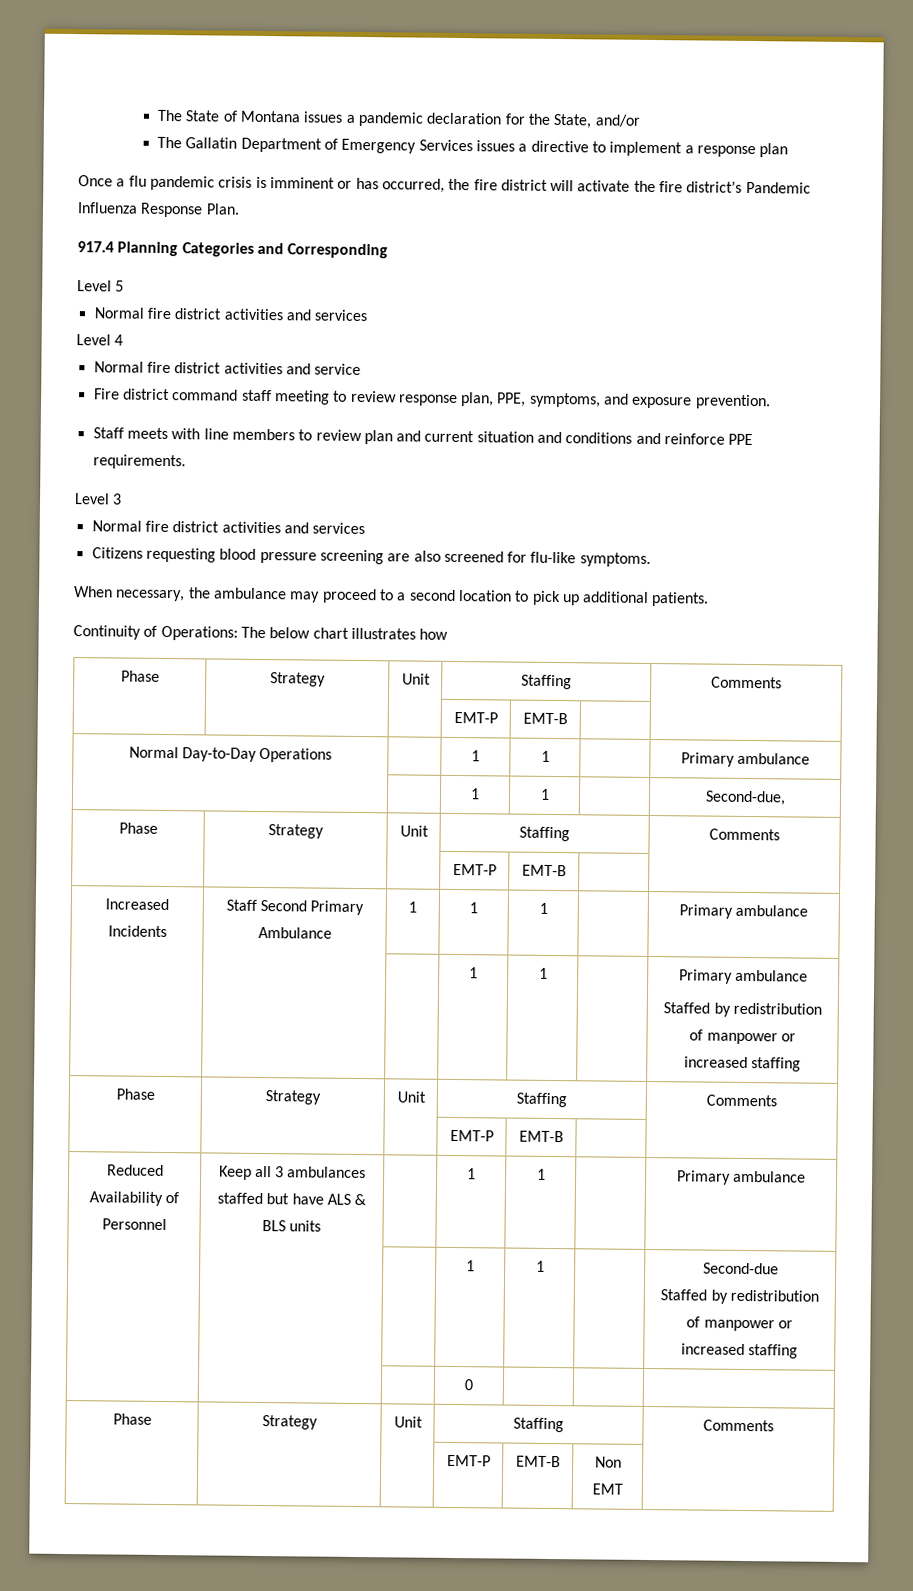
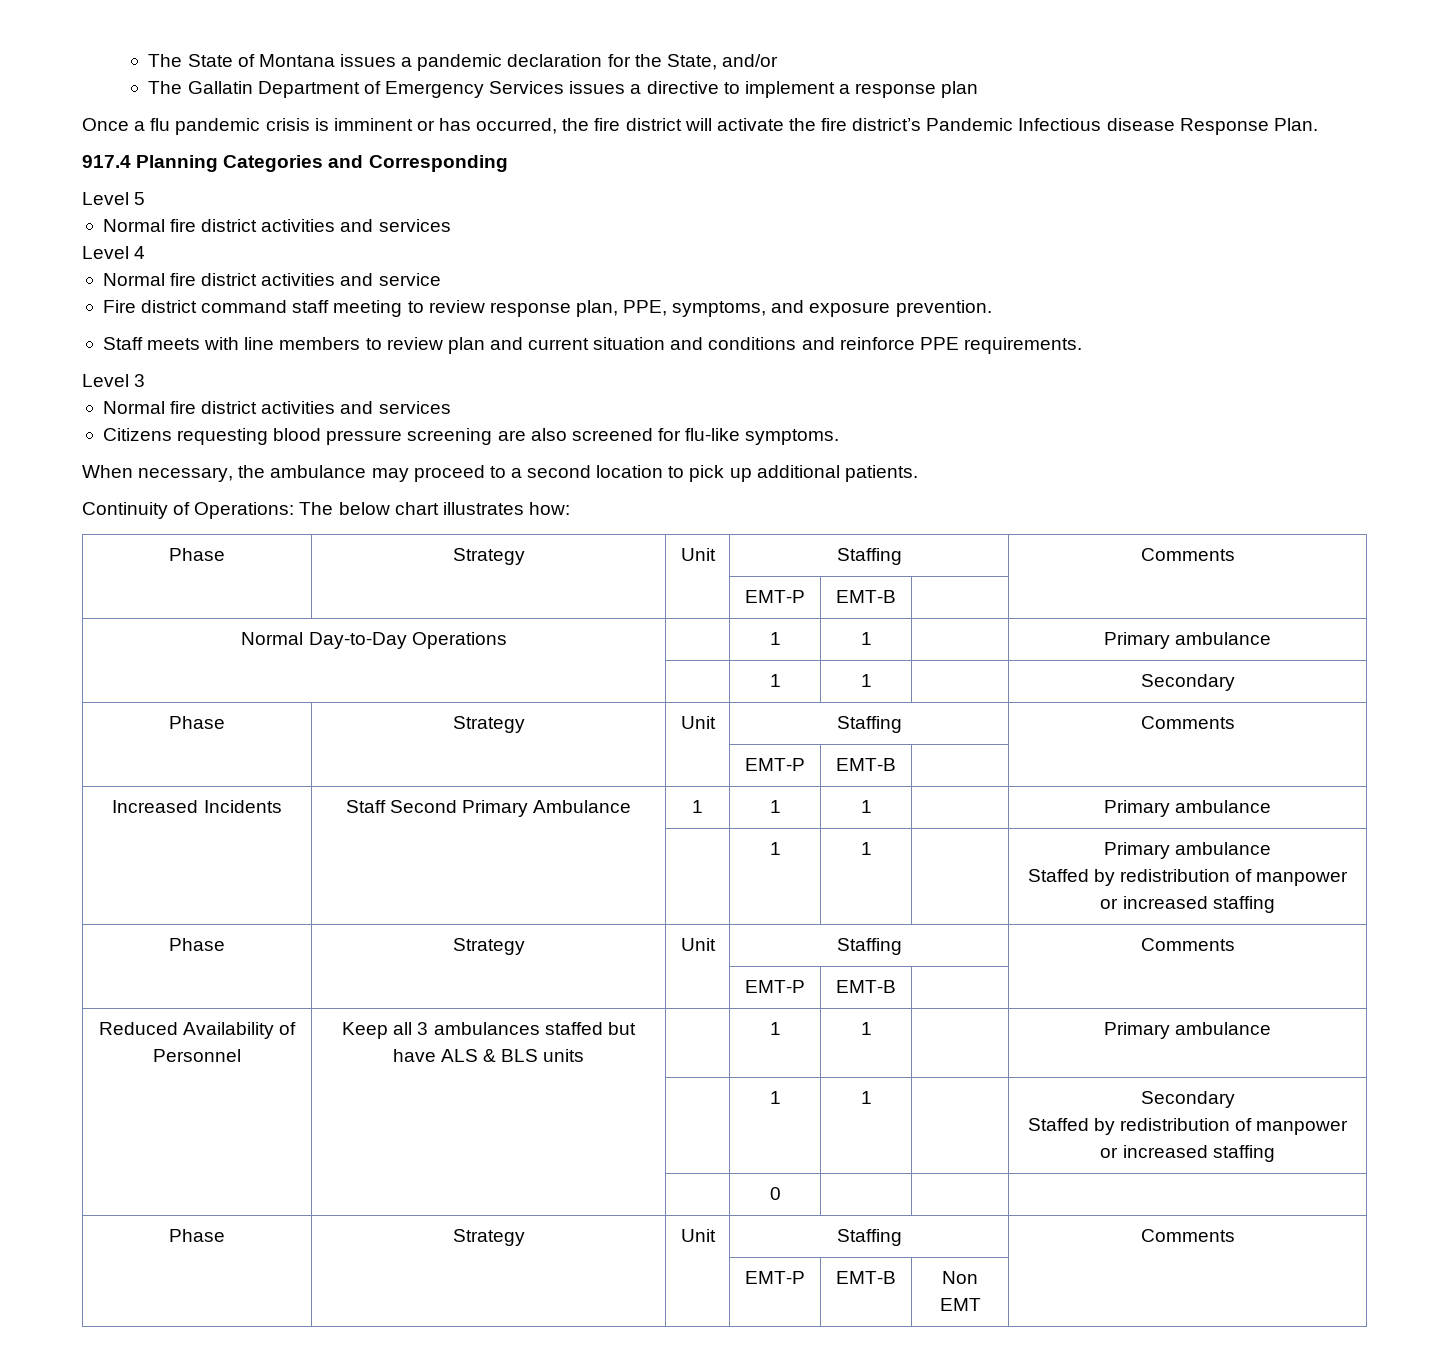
[77,202,138,214] Influenza -> [1018,118,1175,131] Infectious disease
[419,628,449,640] how -> [528,502,570,515] how:
[704,790,786,806] Second-due, -> [1140,674,1235,691] Secondary
[702,1262,779,1275] Second-due -> [1140,1091,1235,1108] Secondary

